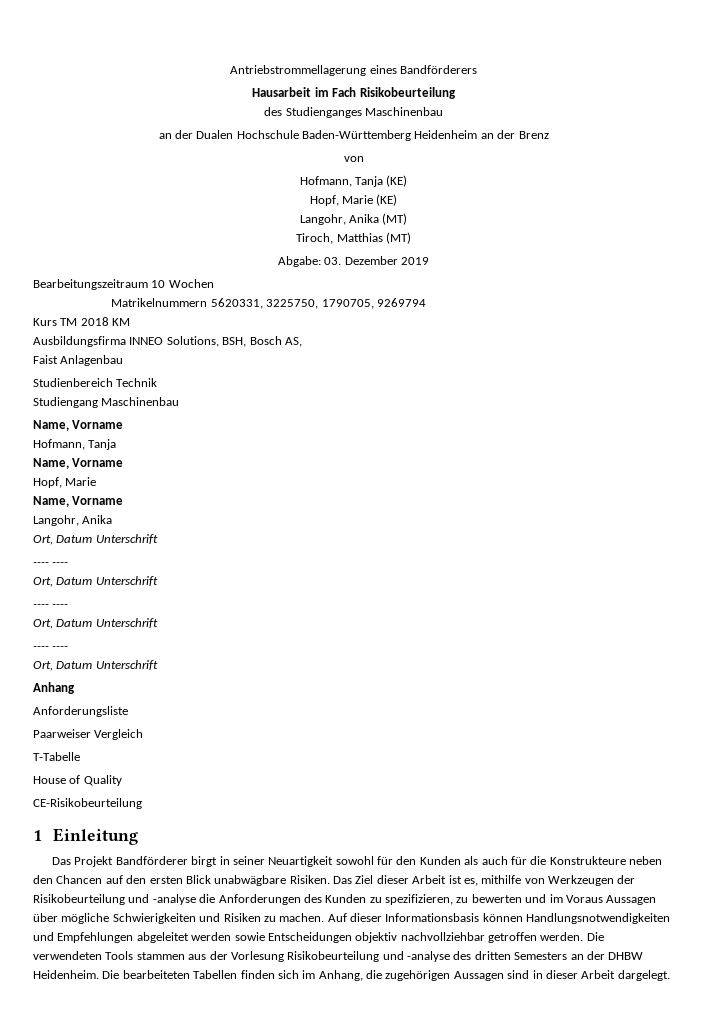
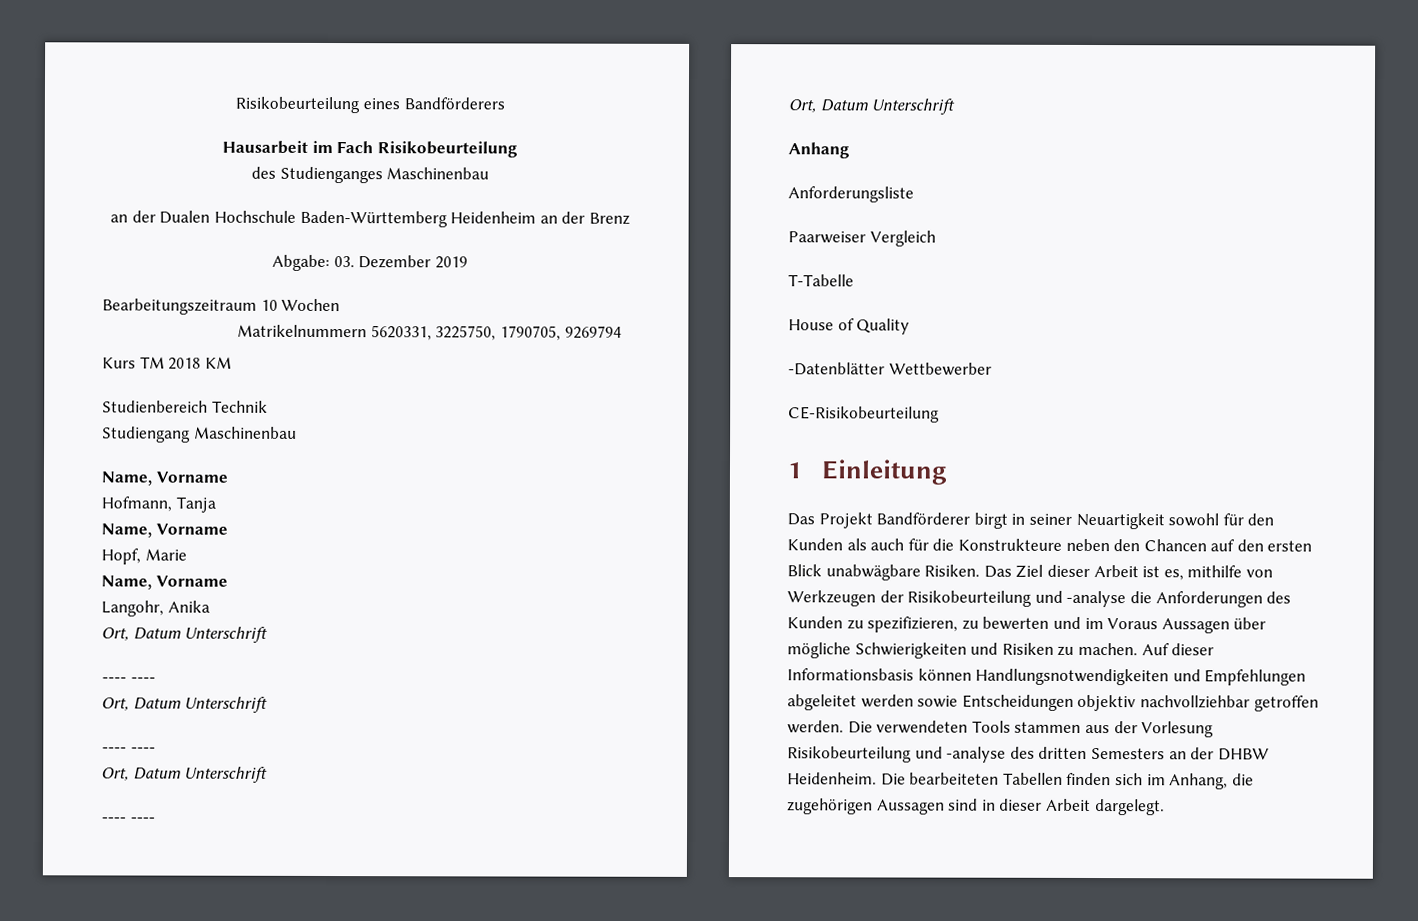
[230,65,367,76] Antriebstrommellagerung -> [235,96,361,114] Risikobeurteilung
[343,156,364,162] [299,175,408,187] [309,194,398,206] [299,213,408,225] [296,232,411,244] // von // Hofmann, Tanja (KE) // Hopf, Marie (KE) // Langohr, Anika (MT) // Tiroch, Matthias (MT) -> (630, 218) none
[33,336,302,347] [33,355,124,366] // Ausbildungsfirma INNEO Solutions, BSH, Bosch AS, // Faist Anlagenbau -> (232, 362) none
(122, 780) none -> [788,362,992,376] // -Datenblätter Wettbewerber

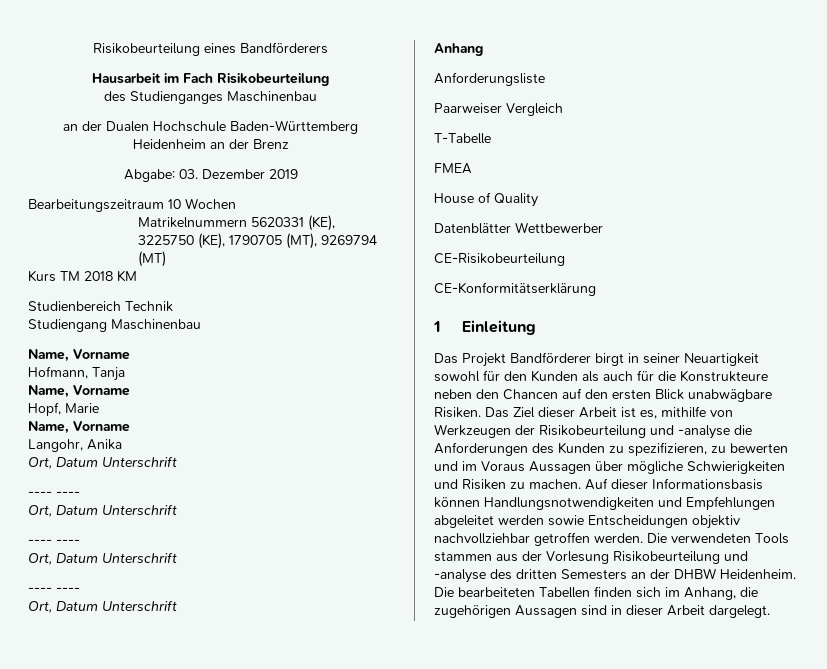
[370,325,562,341] 5620331, 3225750, 1790705, -> [250,215,335,231] [137,233,317,249] 5620331 (KE), 3225750 (KE), 1790705 (MT),
(622, 332) none -> [137,251,166,267] (MT)
(854, 280) none -> [434,163,472,174] // FMEA
[788,362,885,376] -Datenblätter -> [434,223,511,234] Datenblätter
(940, 414) none -> [434,282,596,296] // CE-Konformitätserklärung

